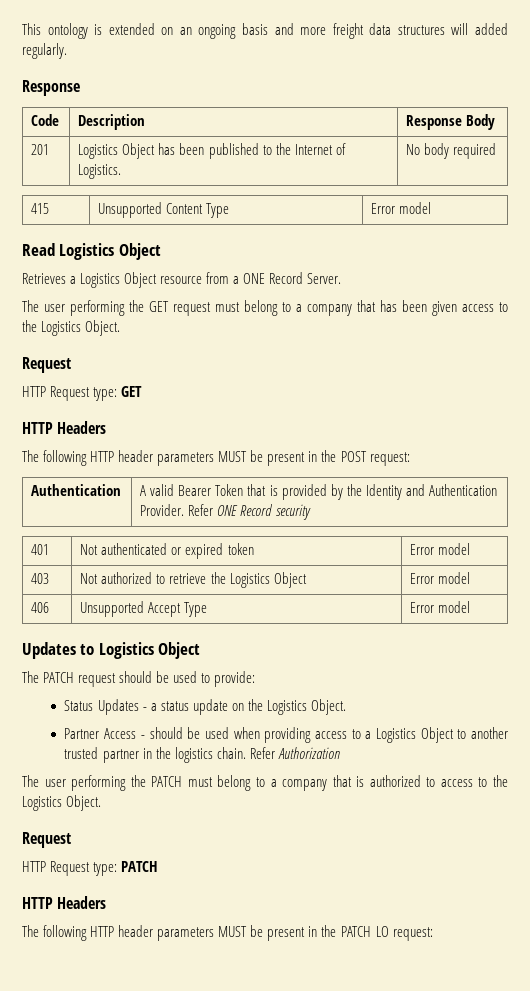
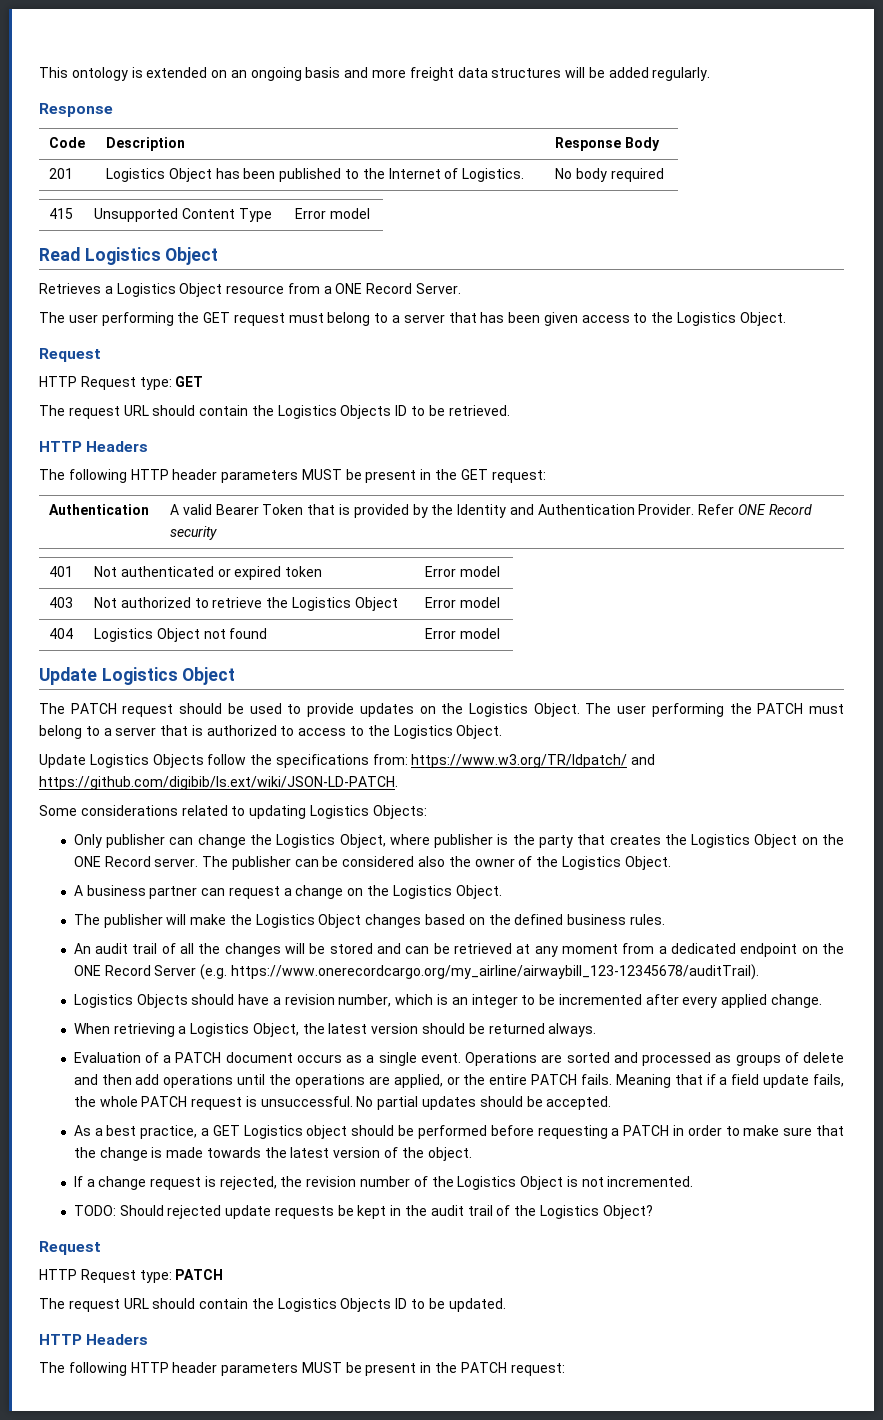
(469, 29) none -> [588,67,605,78] be
[307,304,352,316] company -> [403,314,445,323] server
(143, 391) none -> [39,405,510,419] // The request URL should contain the Logistics Objects ID to be retrieved.
[340,451,367,462] POST -> [460,469,488,480] GET
[31,602,50,613] [80,601,208,617] [410,601,471,613] [22,642,95,659] 406 | Unsupported Accept Type | Error model // Updates to -> [49,628,74,639] [94,628,268,642] [425,628,500,639] [39,667,97,685] 404 | Logistics Object not found | Error model // Update
[214,671,256,687] [64,699,346,715] [64,727,509,743] [64,747,340,763] provide: // Status Updates - a status update on the Logistics Object. // Partner Access - should be used when providing access to a Logistics Object to another trusted partner in the logistics chain. Refer Authorization // -> [307,703,580,717] provide updates on the Logistics Object.
[282,779,328,791] company -> [115,727,157,736] server
(102, 803) none -> [39,754,656,768] [39,776,398,790] [39,805,427,819] [73,834,844,848] [73,856,671,870] [73,885,502,899] [73,914,665,928] [73,943,845,957] [73,964,759,980] [73,994,823,1008] [73,1023,597,1037] [73,1052,844,1066] [73,1074,845,1088] [73,1096,612,1110] [73,1125,845,1139] [73,1147,472,1161] [73,1176,694,1190] [73,1205,653,1219] // Update Logistics Objects follow the specifications from: https://www.w3.org/TR/ldpatch/ and https://github.com/digibib/ls.ext/wiki/JSON-LD-PATCH. // Some considerations related to updating Logistics Objects: // Only publisher can change the Logistics Object, where publisher is the party that creates the Logistics Object on the ONE Record server. The publisher can be considered also the owner of the Logistics Object. // A business partner can request a change on the Logistics Object. // The publisher will make the Logistics Object changes based on the defined business rules. // An audit trail of all the changes will be stored and can be retrieved at any moment from a dedicated endpoint on the ONE Record Server (e.g. https://www.onerecordcargo.org/my_airline/airwaybill_123-12345678/auditTrail). // Logistics Objects should have a revision number, which is an integer to be incremented after every applied change. // When retrieving a Logistics Object, the latest version should be returned always. // Evaluation of a PATCH document occurs as a single event. Operations are sorted and processed as groups of delete and then add operations until the operations are applied, or the entire PATCH fails. Meaning that if a field update fails, the whole PATCH request is unsuccessful. No partial updates should be accepted. // As a best practice, a GET Logistics object should be performed before requesting a PATCH in order to make sure that the change is made towards the latest version of the object. // If a change request is rejected, the revision number of the Logistics Object is not incremented. // TODO: Should rejected update requests be kept in the audit trail of the Logistics Object?
(159, 866) none -> [39,1298,506,1312] // The request URL should contain the Logistics Objects ID to be updated.
[375,926,389,937] LO -> (507, 1367) none

